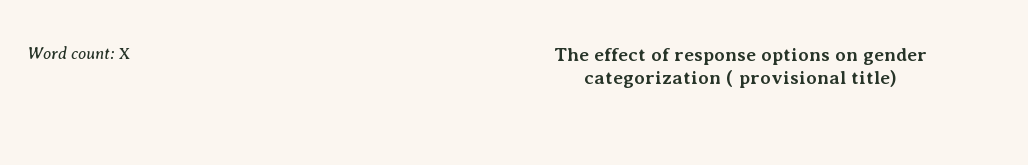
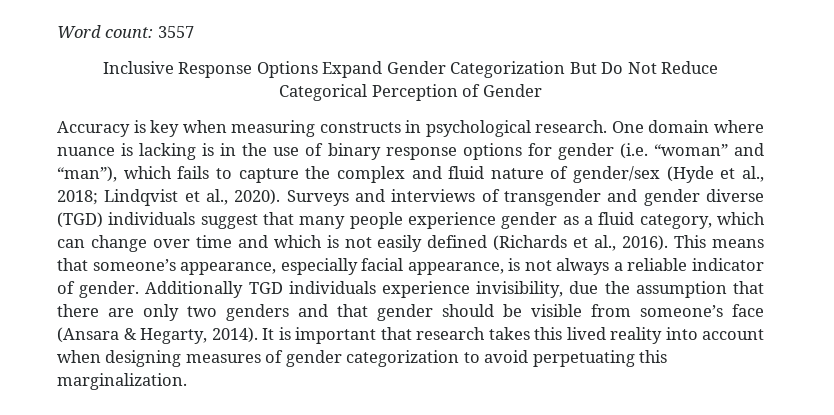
[118,48,130,59] [553,48,928,65] [584,70,897,88] X // The effect of response options on gender categorization ( provisional title) -> [157,26,194,38] [102,61,719,78] [279,84,542,101] [57,120,764,137] [57,143,765,160] [57,166,764,183] [57,189,765,206] [57,212,766,229] [57,235,765,252] [57,258,764,275] [57,281,765,298] [57,304,764,321] [57,327,764,344] [57,350,668,367] [57,373,187,390] 3557 // Inclusive Response Options Expand Gender Categorization But Do Not Reduce Categorical Perception of Gender // Accuracy is key when measuring constructs in psychological research. One domain where nuance is lacking is in the use of binary response options for gender (i.e. “woman” and “man”), which fails to capture the complex and fluid nature of gender/sex (Hyde et al., 2018; Lindqvist et al., 2020). Surveys and interviews of transgender and gender diverse (TGD) individuals suggest that many people experience gender as a fluid category, which can change over time and which is not easily defined (Richards et al., 2016). This means that someone’s appearance, especially facial appearance, is not always a reliable indicator of gender. Additionally TGD individuals experience invisibility, due the assumption that there are only two genders and that gender should be visible from someone’s face (Ansara & Hegarty, 2014). It is important that research takes this lived reality into account when designing measures of gender categorization to avoid perpetuating this marginalization.

